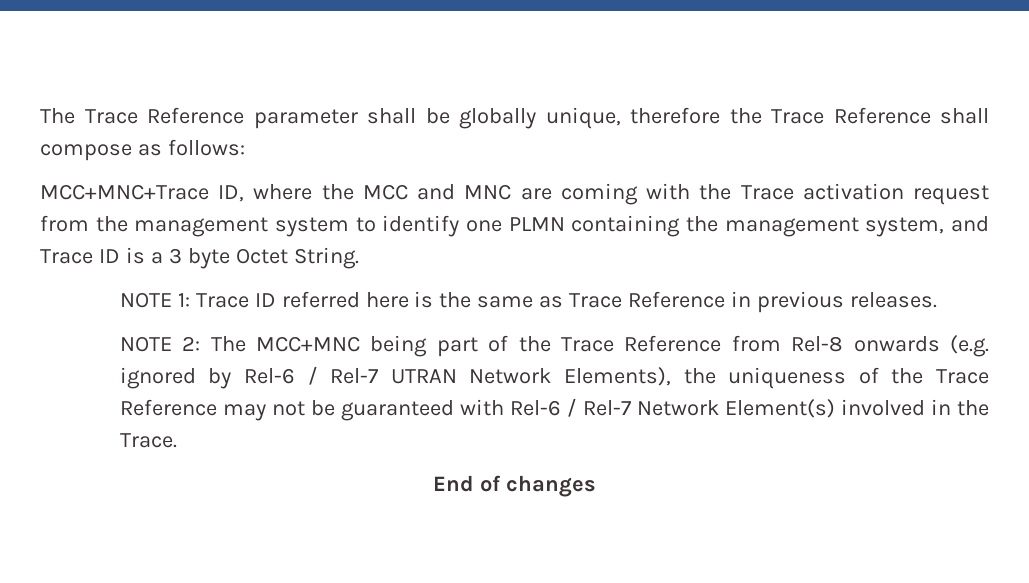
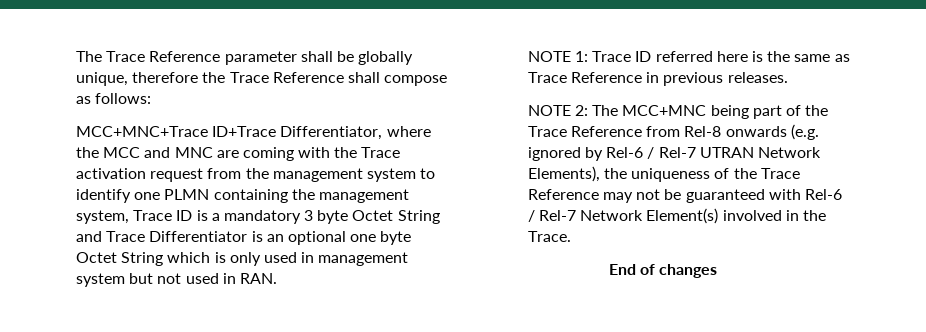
[218,185,245,202] ID, -> [212,126,383,140] ID+Trace Differentiator,
[950,216,989,232] and -> (129, 217) none
(163, 258) none -> [223,210,301,224] mandatory
[293,247,359,269] String. -> [397,210,440,224] [76,231,412,245] [76,252,409,266] [76,273,277,287] String and Trace Differentiator is an optional one byte Octet String which is only used in management system but not used in RAN.

